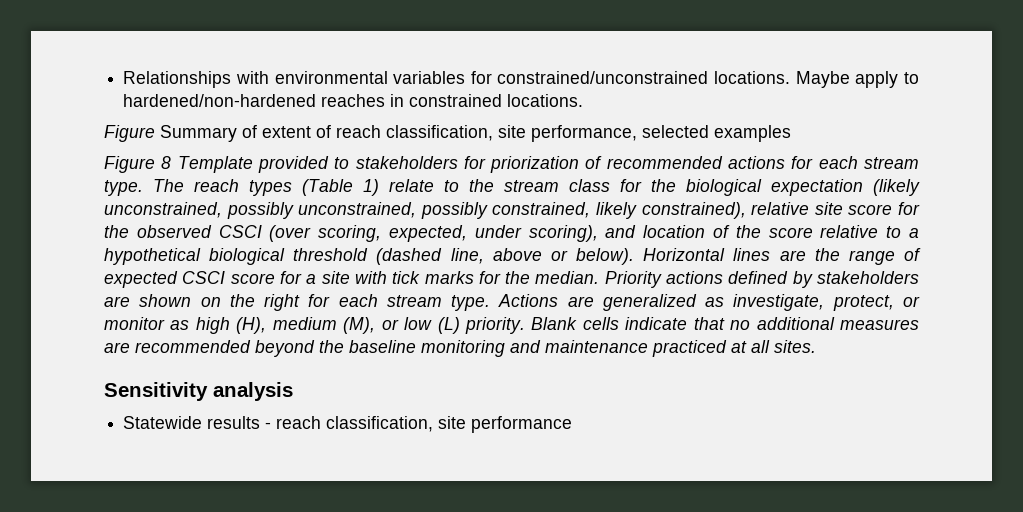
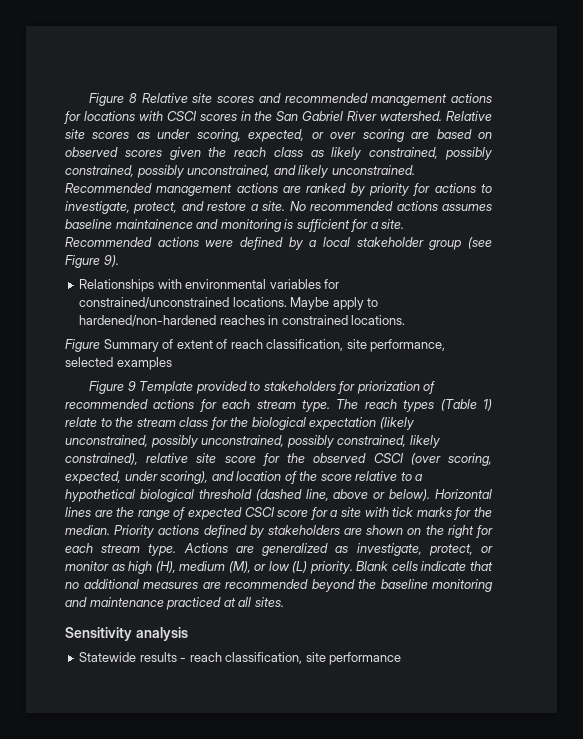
(123, 79) none -> [89,93,492,106] [64,111,493,124] [65,129,492,142] [65,147,492,160] [65,165,415,178] [65,183,492,196] [65,201,493,214] [65,219,405,232] [65,237,492,250] [65,255,119,268] Figure 8 Relative site scores and recommended management actions for locations with CSCI scores in the San Gabriel River watershed. Relative site scores as under scoring, expected, or over scoring are based on observed scores given the reach class as likely constrained, possibly constrained, possibly unconstrained, and likely unconstrained. Recommended management actions are ranked by priority for actions to investigate, protect, and restore a site. No recommended actions assumes baseline maintainence and monitoring is sufficient for a site. Recommended actions were defined by a local stakeholder group (see Figure 9). //
[161,156,172,169] 8 -> [127,381,136,391] 9

